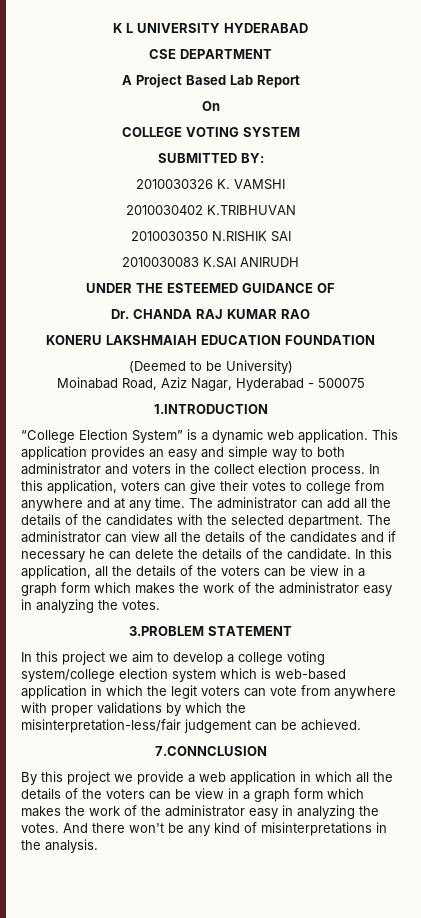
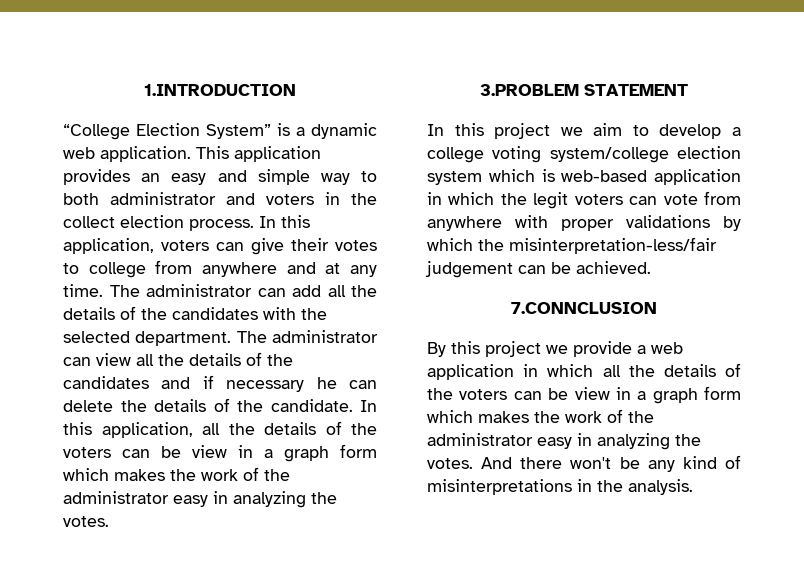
[113,23,308,33] [149,49,272,59] [121,74,300,88] [201,101,220,111] [121,127,300,137] [157,153,264,163] [136,179,285,190] [125,205,296,215] [130,231,291,242] [122,257,299,268] [86,283,335,293] [111,309,310,319] [46,335,375,345] [128,360,293,374] [56,377,365,391] K L UNIVERSITY HYDERABAD // CSE DEPARTMENT // A Project Based Lab Report // On // COLLEGE VOTING SYSTEM // SUBMITTED BY: // 2010030326 K. VAMSHI // 2010030402 K.TRIBHUVAN // 2010030350 N.RISHIK SAI // 2010030083 K.SAI ANIRUDH // UNDER THE ESTEEMED GUIDANCE OF // Dr. CHANDA RAJ KUMAR RAO // KONERU LAKSHMAIAH EDUCATION FOUNDATION // (Deemed to be University) // Moinabad Road, Aziz Nagar, Hyderabad - 500075 // -> (144, 90) none

